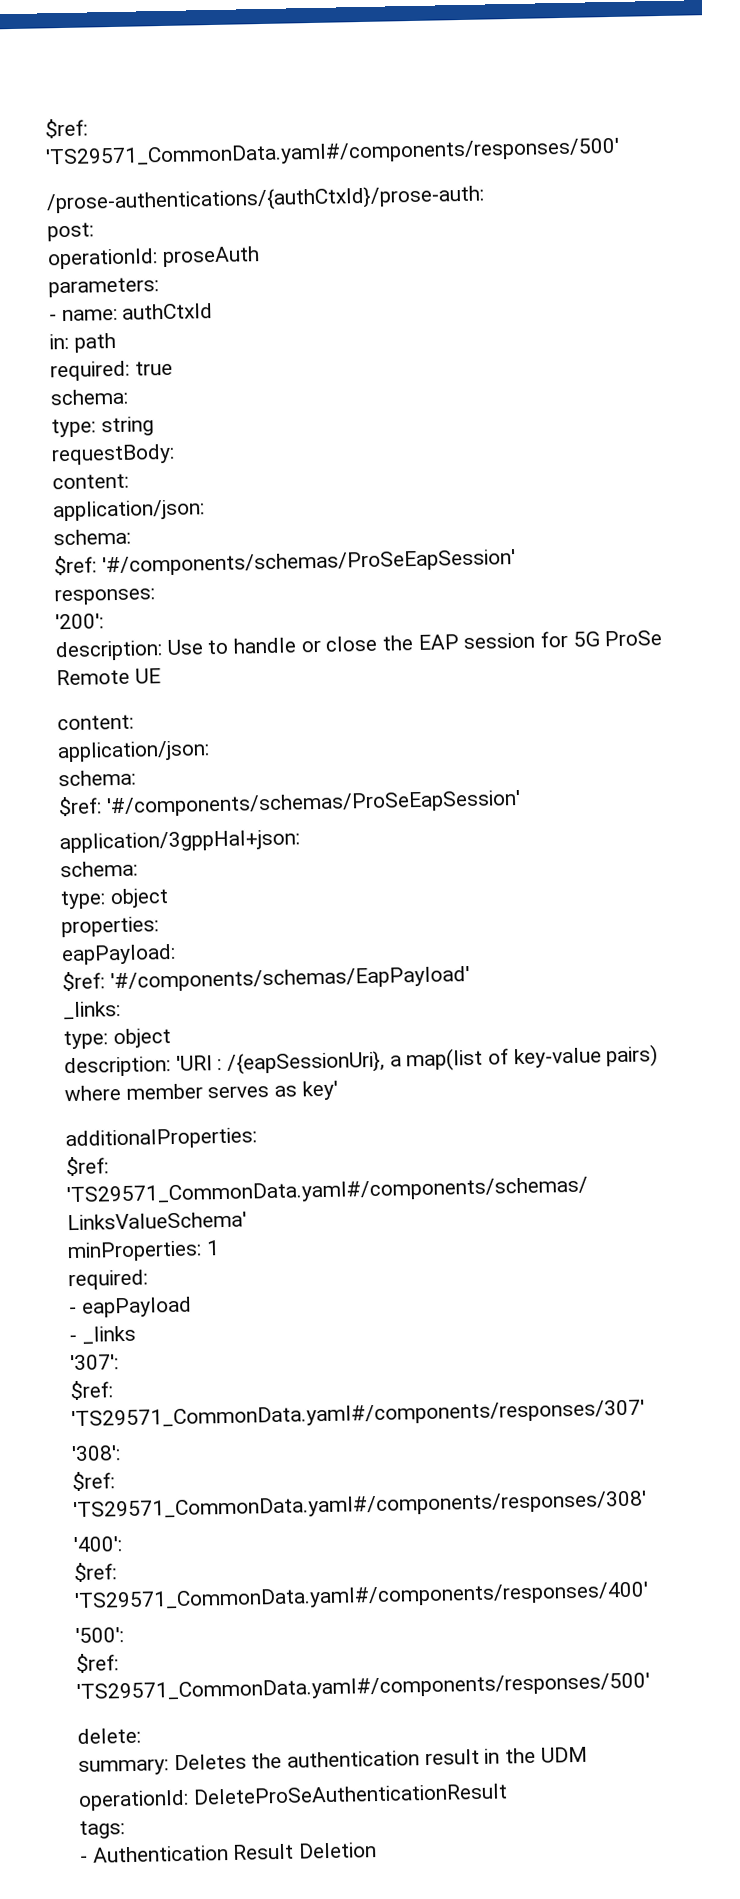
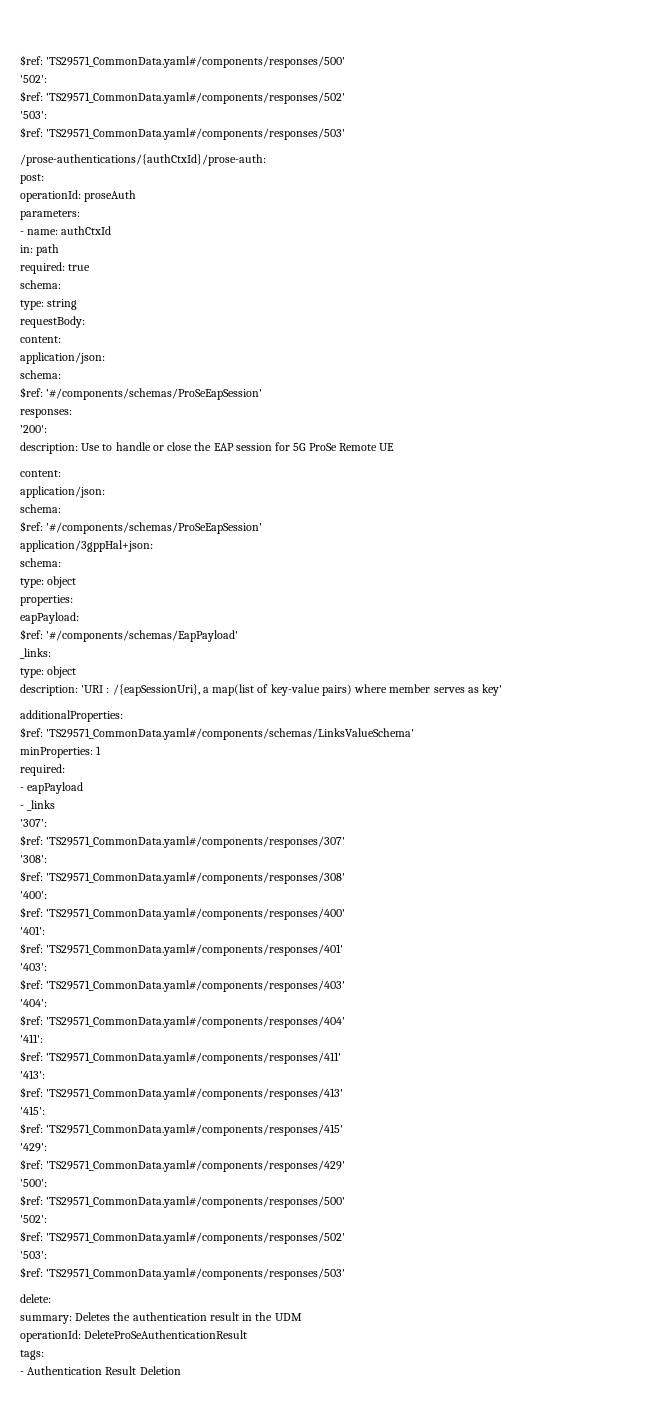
[45,118,88,139] [45,137,620,169] $ref: 'TS29571_CommonData.yaml#/components/responses/500' -> [20,55,346,68] [20,75,47,83] [20,91,346,104] [20,111,47,119] [20,127,346,140] $ref: 'TS29571_CommonData.yaml#/components/responses/500' // '502': // $ref: 'TS29571_CommonData.yaml#/components/responses/502' // '503': // $ref: 'TS29571_CommonData.yaml#/components/responses/503'
[75,1627,124,1644] [76,1653,119,1674] [76,1672,650,1704] '500': // $ref: 'TS29571_CommonData.yaml#/components/responses/500' -> [20,926,45,935] [20,943,344,956] [20,963,47,971] [20,979,346,992] [20,999,47,1007] [20,1015,346,1028] [20,1034,43,1043] [20,1051,342,1064] [20,1070,45,1079] [20,1087,344,1100] [20,1106,45,1115] [20,1123,344,1136] [20,1143,47,1152] [20,1159,346,1172] [20,1179,47,1187] [20,1195,346,1208] [20,1215,47,1223] [20,1231,346,1244] [20,1251,47,1259] [20,1267,346,1280] '401': // $ref: 'TS29571_CommonData.yaml#/components/responses/401' // '403': // $ref: 'TS29571_CommonData.yaml#/components/responses/403' // '404': // $ref: 'TS29571_CommonData.yaml#/components/responses/404' // '411': // $ref: 'TS29571_CommonData.yaml#/components/responses/411' // '413': // $ref: 'TS29571_CommonData.yaml#/components/responses/413' // '415': // $ref: 'TS29571_CommonData.yaml#/components/responses/415' // '429': // $ref: 'TS29571_CommonData.yaml#/components/responses/429' // '500': // $ref: 'TS29571_CommonData.yaml#/components/responses/500' // '502': // $ref: 'TS29571_CommonData.yaml#/components/responses/502' // '503': // $ref: 'TS29571_CommonData.yaml#/components/responses/503'

